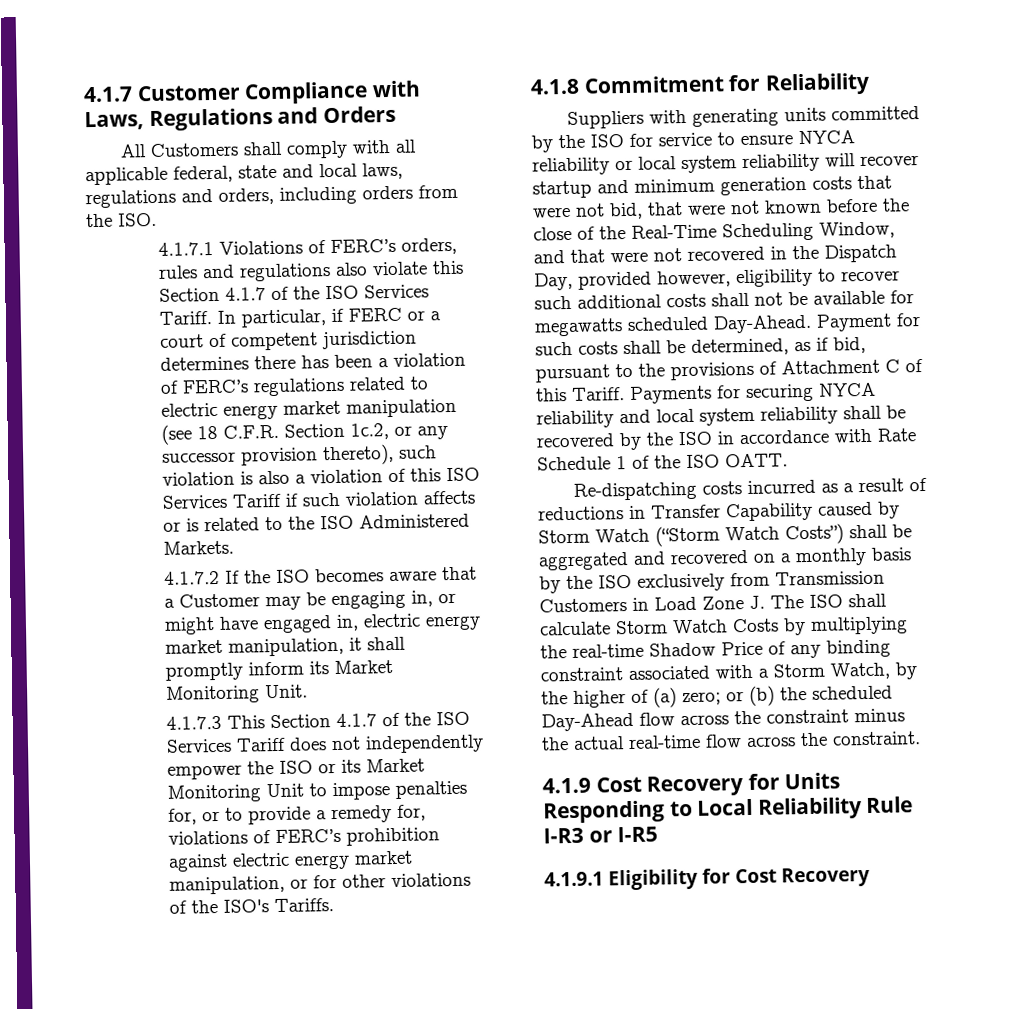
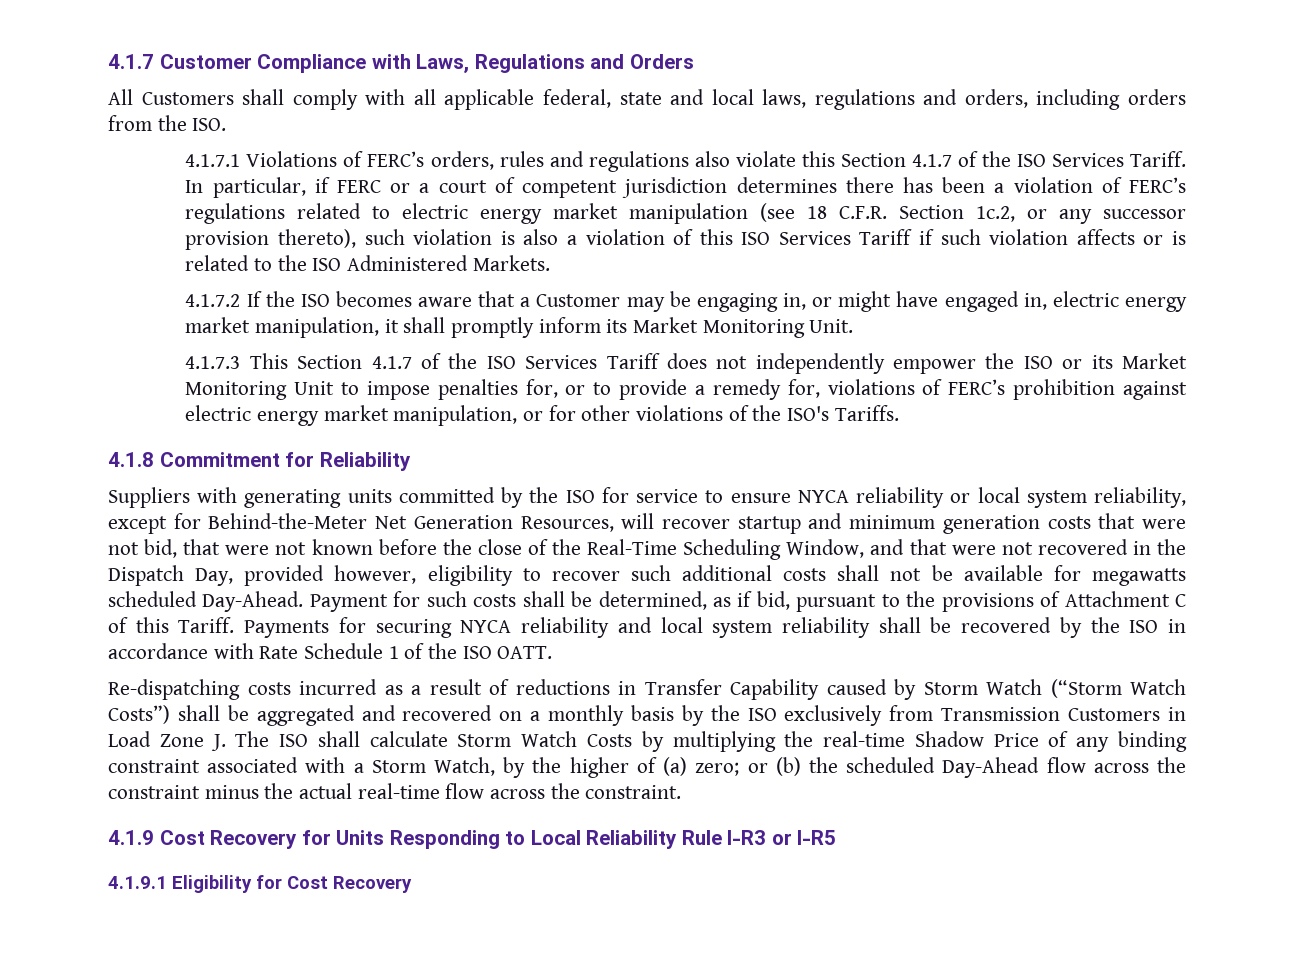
[742,153,820,173] reliability -> [1094,487,1187,508] [108,513,614,534] reliability, except for Behind-the-Meter Net Generation Resources,

